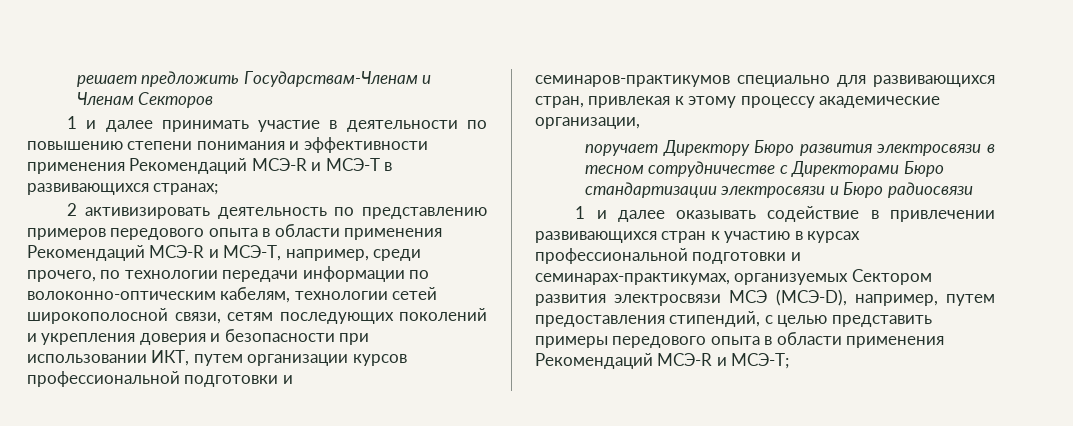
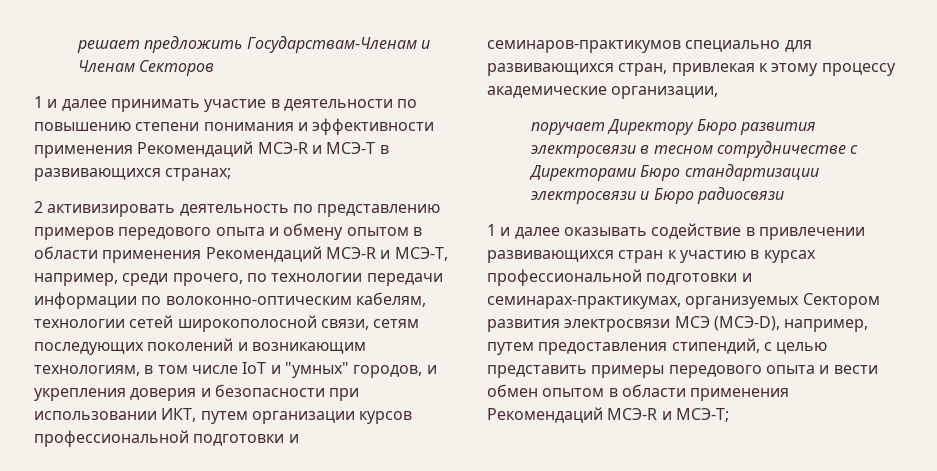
(258, 232) none -> [268,223,409,240] и обмену опытом
(37, 337) none -> [251,342,366,354] [34,362,437,378] возникающим технологиям, в том числе IoT и "умных" городов, и
(760, 340) none -> [819,365,878,374] [487,384,605,397] и вести обмен опытом

